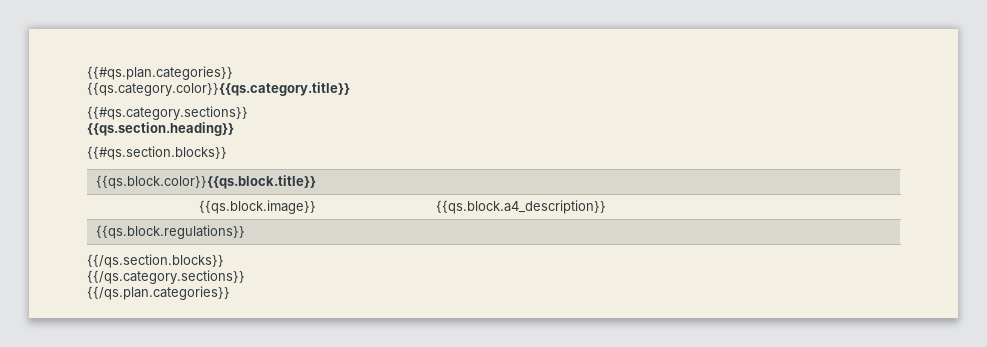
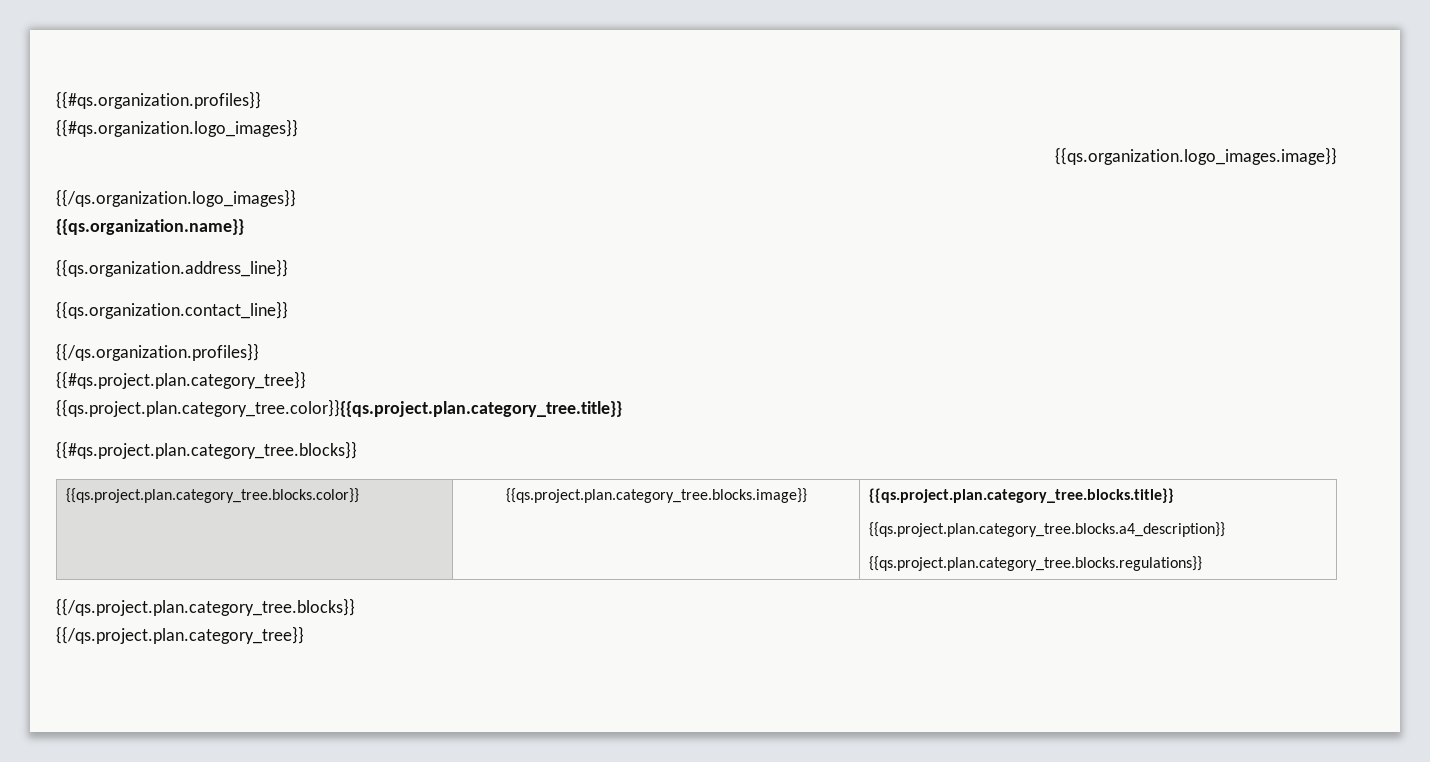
[87,66,233,80] [87,82,350,96] [87,106,248,120] [87,122,234,136] [87,146,227,160] [96,175,317,189] [199,200,316,214] [436,200,607,214] [96,225,246,239] [87,254,224,268] [87,270,245,284] [87,286,230,300] {{#qs.plan.categories}} // {{qs.category.color}}{{qs.category.title}} // {{#qs.category.sections}} // {{qs.section.heading}} // {{#qs.section.blocks}} // {{qs.block.color}}{{qs.block.title}} // {{qs.block.image}} | {{qs.block.a4_description}} // {{qs.block.regulations}} // {{/qs.section.blocks}} // {{/qs.category.sections}} // {{/qs.plan.categories}} -> [56,91,261,109] [56,119,298,137] [1055,147,1337,165] [56,189,296,207] [56,219,244,235] [56,259,288,277] [56,301,288,319] [56,343,259,361] [56,371,306,389] [56,399,622,417] [56,441,357,459] [65,488,359,503] [505,488,807,503] [868,488,1174,503] [868,522,1225,537] [868,556,1202,571] [56,598,355,616] [56,626,304,644] {{#qs.organization.profiles}} // {{#qs.organization.logo_images}} // {{qs.organization.logo_images.image}} // {{/qs.organization.logo_images}} // {{qs.organization.name}} // {{qs.organization.address_line}} // {{qs.organization.contact_line}} // {{/qs.organization.profiles}} // {{#qs.project.plan.category_tree}} // {{qs.project.plan.category_tree.color}}{{qs.project.plan.category_tree.title}} // {{#qs.project.plan.category_tree.blocks}} // {{qs.project.plan.category_tree.blocks.color}} | {{qs.project.plan.category_tree.blocks.image}} | {{qs.project.plan.category_tree.blocks.title}} // {{qs.project.plan.category_tree.blocks.a4_description}} // {{qs.project.plan.category_tree.blocks.regulations}} // {{/qs.project.plan.category_tree.blocks}} // {{/qs.project.plan.category_tree}}

